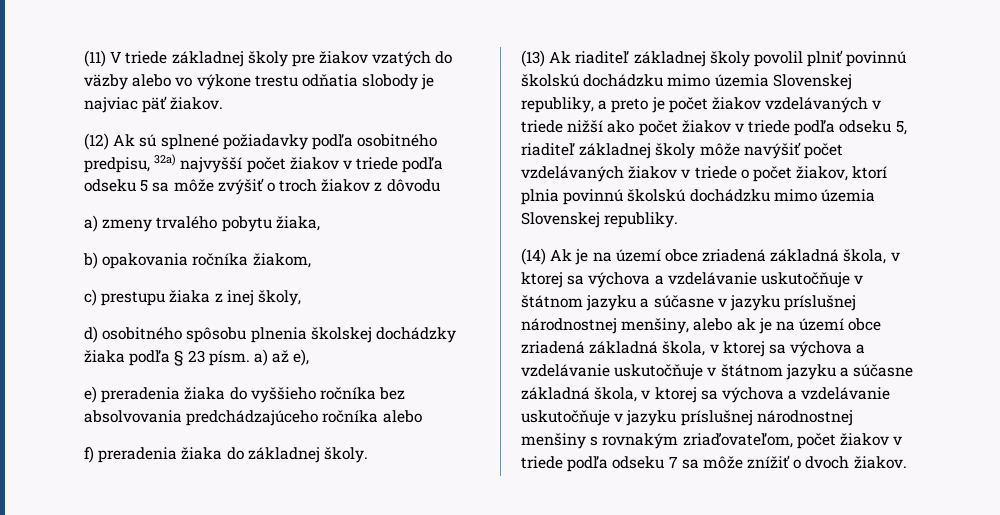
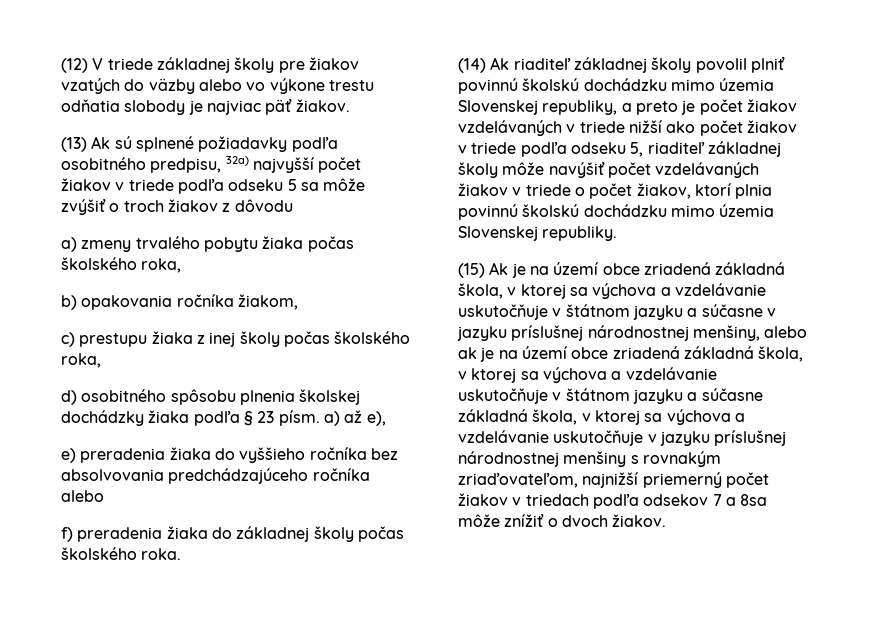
[84,50,106,67] (11) -> [61,58,88,73] (12)
[84,133,109,150] (12) -> [61,137,87,152] (13)
[275,216,320,231] žiaka, -> [262,236,354,252] [61,257,182,273] žiaka počas školského roka,
[257,290,301,306] školy, -> [239,331,411,347] [61,353,101,368] školy počas školského roka,
[323,447,368,463] [521,50,545,67] školy. // (13) -> [313,526,404,542] [61,547,182,560] [458,58,486,73] školy počas školského roka. // (14)
[521,248,546,265] (14) -> [458,263,485,278] (15)
[796,433,903,449] [521,456,699,472] počet žiakov v triede podľa odseku 7 sa -> [582,472,769,488] [458,493,768,509] najnižší priemerný počet žiakov v triedach podľa odsekov 7 a 8sa

